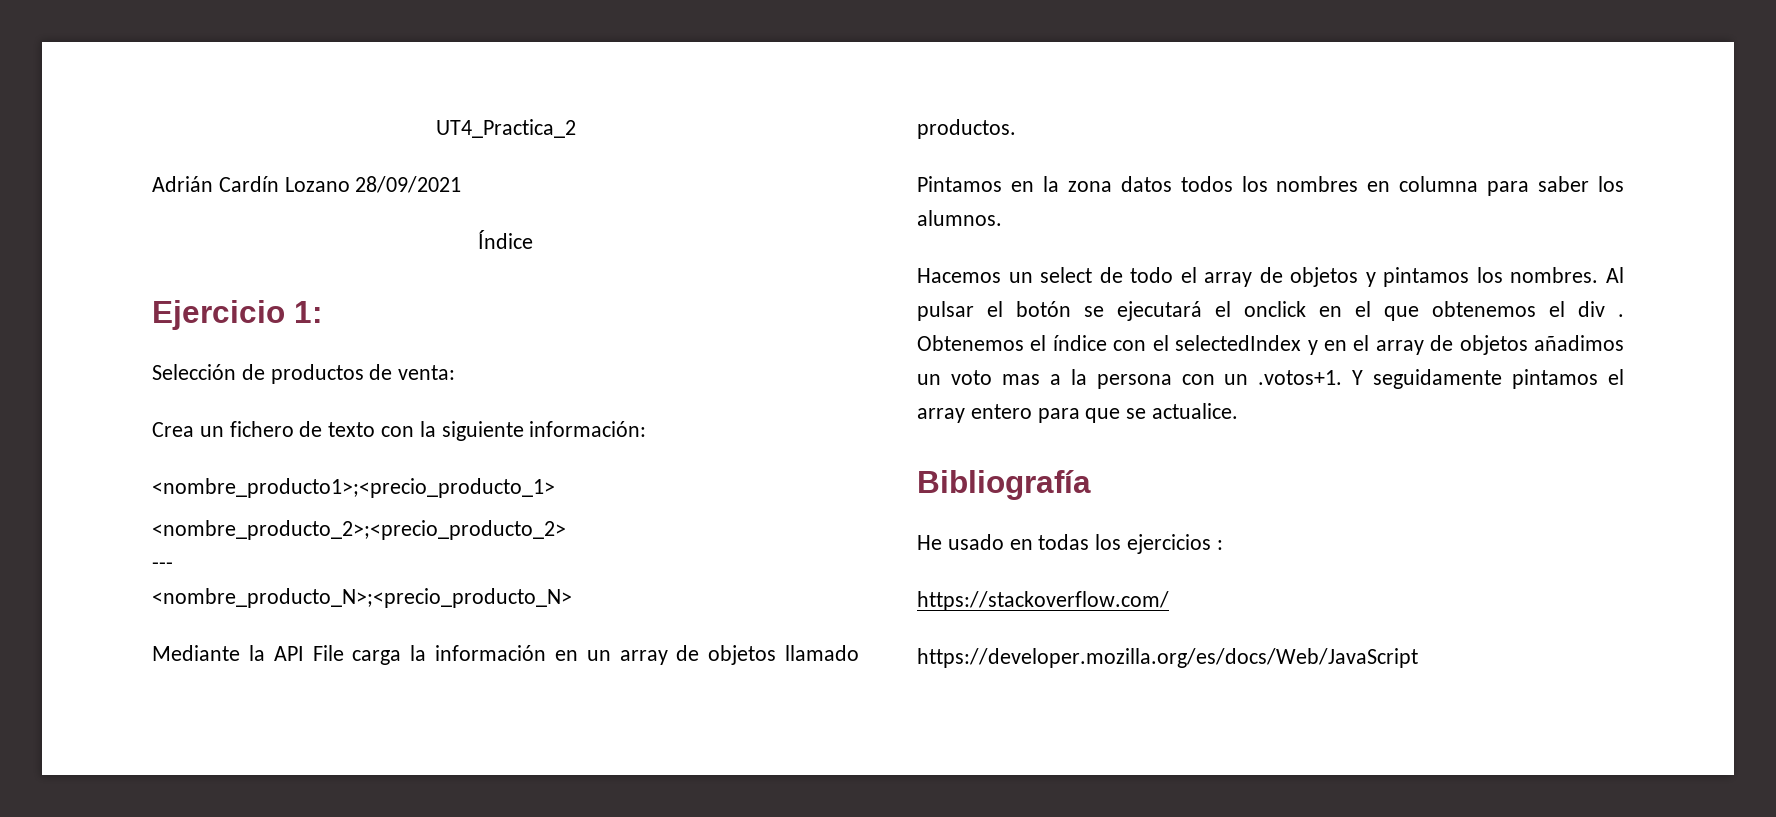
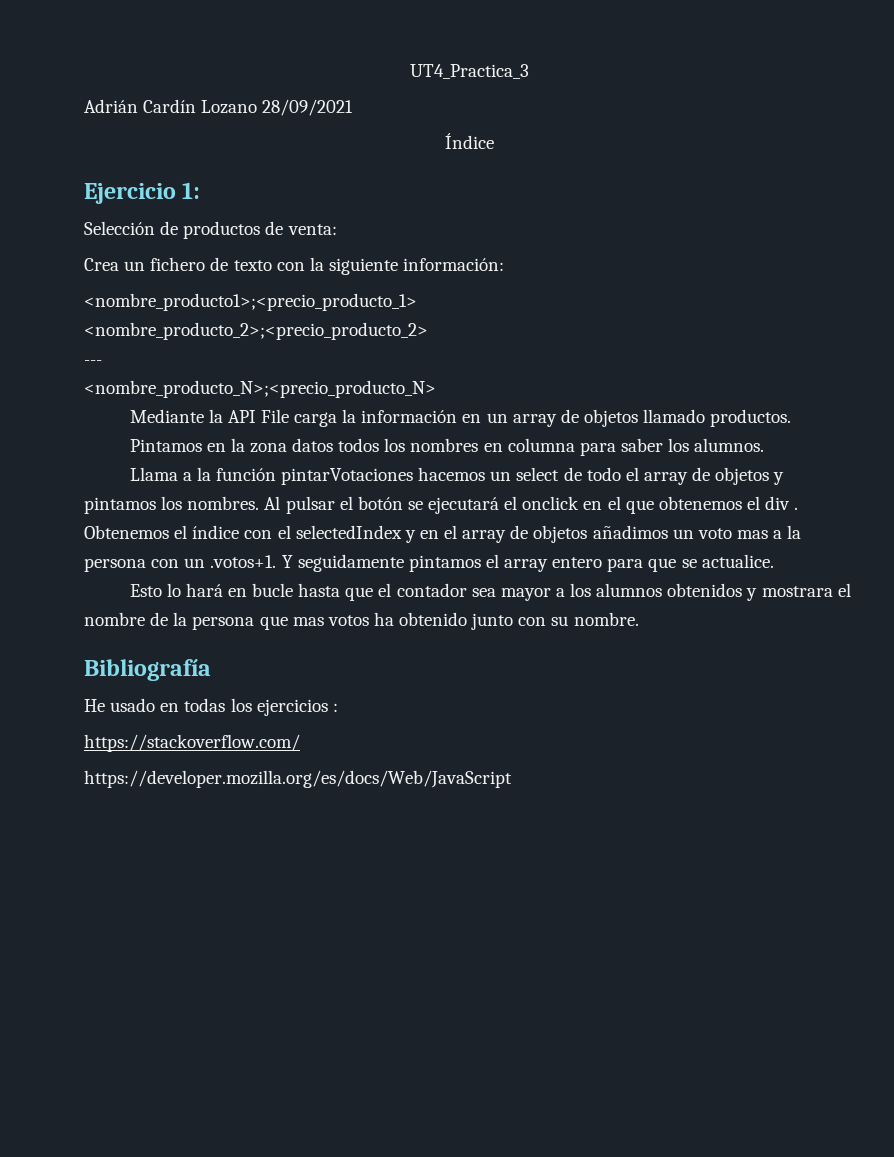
[435,119,576,138] UT4_Practica_2 -> [409,64,529,79] UT4_Practica_3
[917,268,1001,283] Hacemos -> [129,467,486,485] Llama a la función pintarVotaciones hacemos
(1239, 411) none -> [129,583,851,601] [84,612,639,630] // Esto lo hará en bucle hasta que el contador sea mayor a los alumnos obtenidos y mostrara el nombre de la persona que mas votos ha obtenido junto con su nombre.

